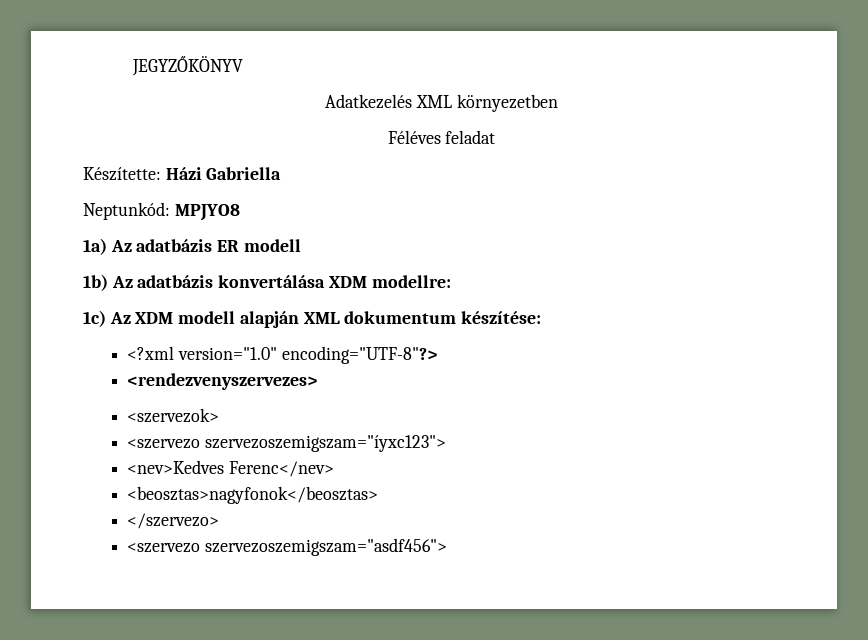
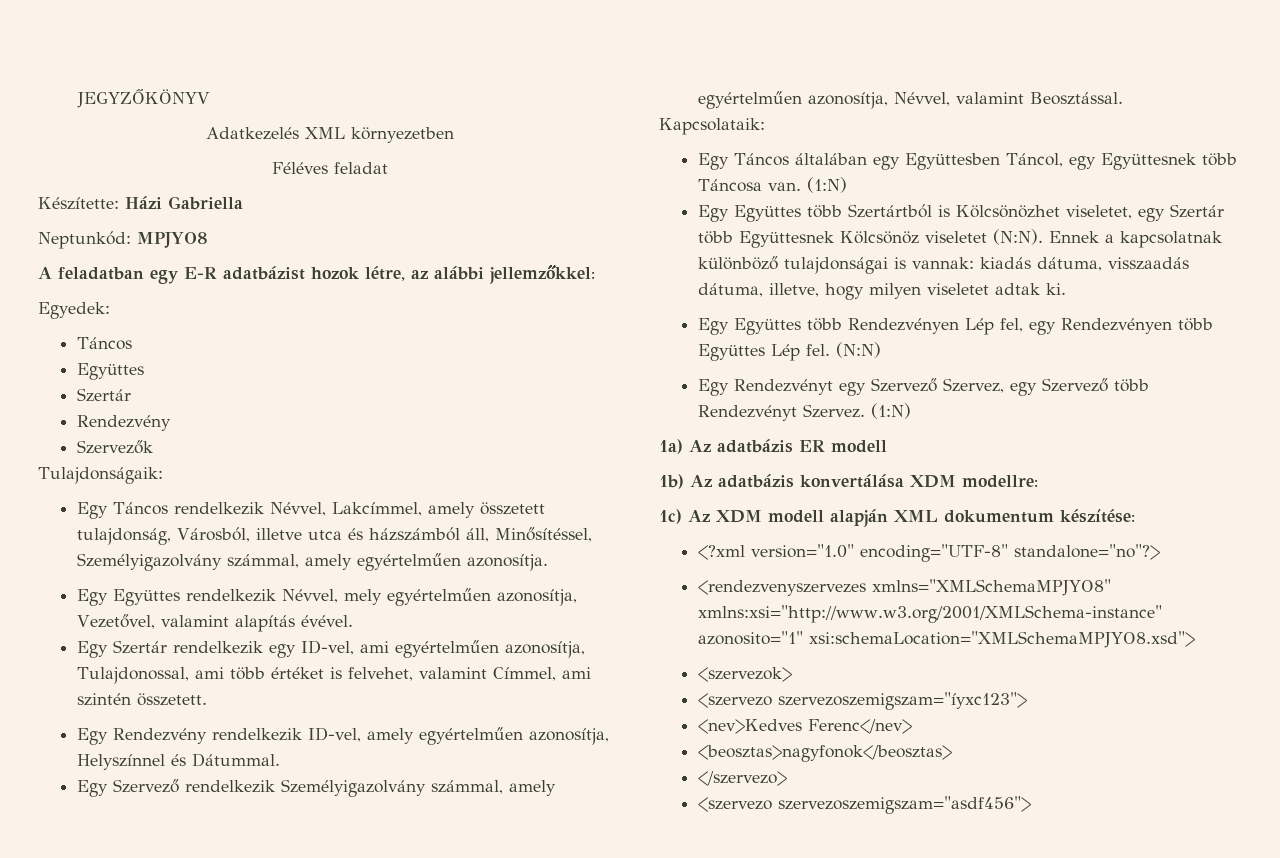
(240, 212) none -> [38,265,595,284] [38,302,110,319] [77,337,133,350] [77,363,145,380] [77,388,132,402] [77,415,172,431] [77,440,154,454] [38,467,163,484] [77,502,546,519] [77,527,592,545] [77,553,549,571] [77,588,578,606] [77,614,353,632] [77,640,586,658] [77,667,591,684] [77,693,208,706] [77,727,610,745] [77,753,281,770] [77,779,557,797] [698,91,1124,109] [659,118,765,135] [698,153,1238,170] [698,177,848,193] [698,204,1225,222] [698,229,1223,248] [698,256,1190,274] [698,283,1067,300] [698,318,1214,335] [698,342,882,361] [698,378,1150,396] [698,403,912,421] // A feladatban egy E-R adatbázist hozok létre, az alábbi jellemzőkkel: // Egyedek: // Táncos // Együttes // Szertár // Rendezvény // Szervezők // Tulajdonságaik: // Egy Táncos rendelkezik Névvel, Lakcímmel, amely összetett tulajdonság, Városból, illetve utca és házszámból áll, Minősítéssel, Személyigazolvány számmal, amely egyértelműen azonosítja. // Egy Együttes rendelkezik Névvel, mely egyértelműen azonosítja, Vezetővel, valamint alapítás évével. // Egy Szertár rendelkezik egy ID-vel, ami egyértelműen azonosítja, Tulajdonossal, ami több értéket is felvehet, valamint Címmel, ami szintén összetett. // Egy Rendezvény rendelkezik ID-vel, amely egyértelműen azonosítja, Helyszínnel és Dátummal. // Egy Szervező rendelkezik Személyigazolvány számmal, amely egyértelműen azonosítja, Névvel, valamint Beosztással. // Kapcsolataik: // Egy Táncos általában egy Együttesben Táncol, egy Együttesnek több Táncosa van. (1:N) // Egy Együttes több Szertártból is Kölcsönözhet viseletet, egy Szertár több Együttesnek Kölcsönöz viseletet (N:N). Ennek a kapcsolatnak különböző tulajdonságai is vannak: kiadás dátuma, visszaadás dátuma, illetve, hogy milyen viseletet adtak ki. // Egy Együttes több Rendezvényen Lép fel, egy Rendezvényen több Együttes Lép fel. (N:N) // Egy Rendezvényt egy Szervező Szervez, egy Szervező több Rendezvényt Szervez. (1:N)
[281,346,438,364] [127,373,319,390] encoding="UTF-8"?> // <rendezvenyszervezes> -> [860,544,1161,562] [698,579,1112,596] [698,605,1163,623] [698,631,1196,648] encoding="UTF-8" standalone="no"?> // <rendezvenyszervezes xmlns="XMLSchemaMPJYO8" xmlns:xsi="http://www.w3.org/2001/XMLSchema-instance" azonosito="1" xsi:schemaLocation="XMLSchemaMPJYO8.xsd">

